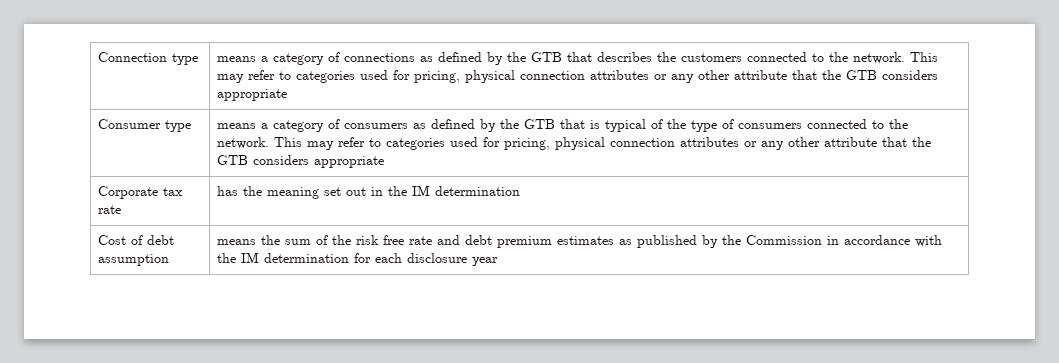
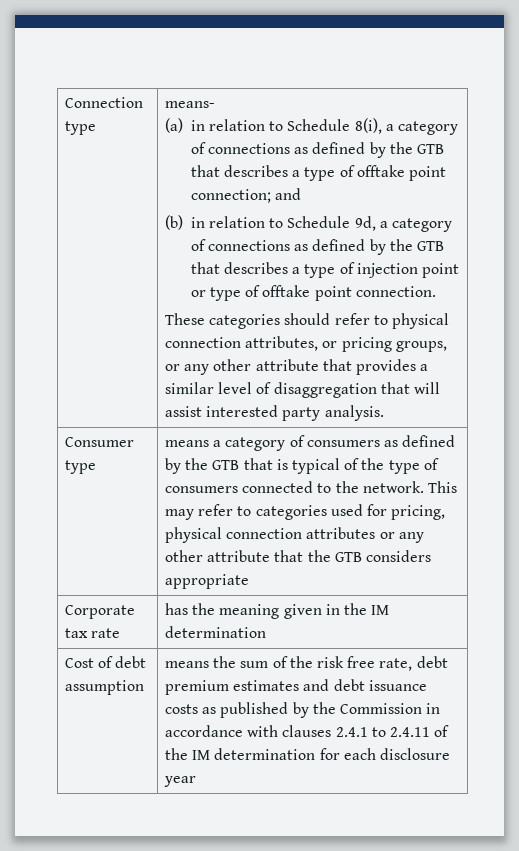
[216,56,256,62] means -> [165,101,216,108] [165,118,382,134] means- // (a) in relation to Schedule 8(i),
[656,52,938,64] [216,70,938,83] [216,89,287,101] the customers connected to the network. This may refer to categories used for pricing, physical connection attributes or any other attribute that the GTB considers appropriate -> [292,165,446,181] [190,188,301,203] [165,215,452,232] [190,239,444,255] [190,262,459,278] [190,285,436,301] [165,313,449,329] [165,336,447,352] [165,359,429,375] [165,382,440,398] [165,405,384,421] a type of offtake point connection; and // (b) in relation to Schedule 9d, a category of connections as defined by the GTB that describes a type of injection point or type of offtake point connection. // These categories should refer to physical connection attributes, or pricing groups, or any other attribute that provides a similar level of disaggregation that will assist interested party analysis.
[323,187,366,196] set out -> [283,604,322,619] given
[408,235,460,245] rate and -> [379,658,413,671] rate,
(614, 240) none -> [303,679,427,691] [165,704,199,714] and debt issuance costs
(942, 241) none -> [282,725,450,737] clauses 2.4.1 to 2.4.11 of

